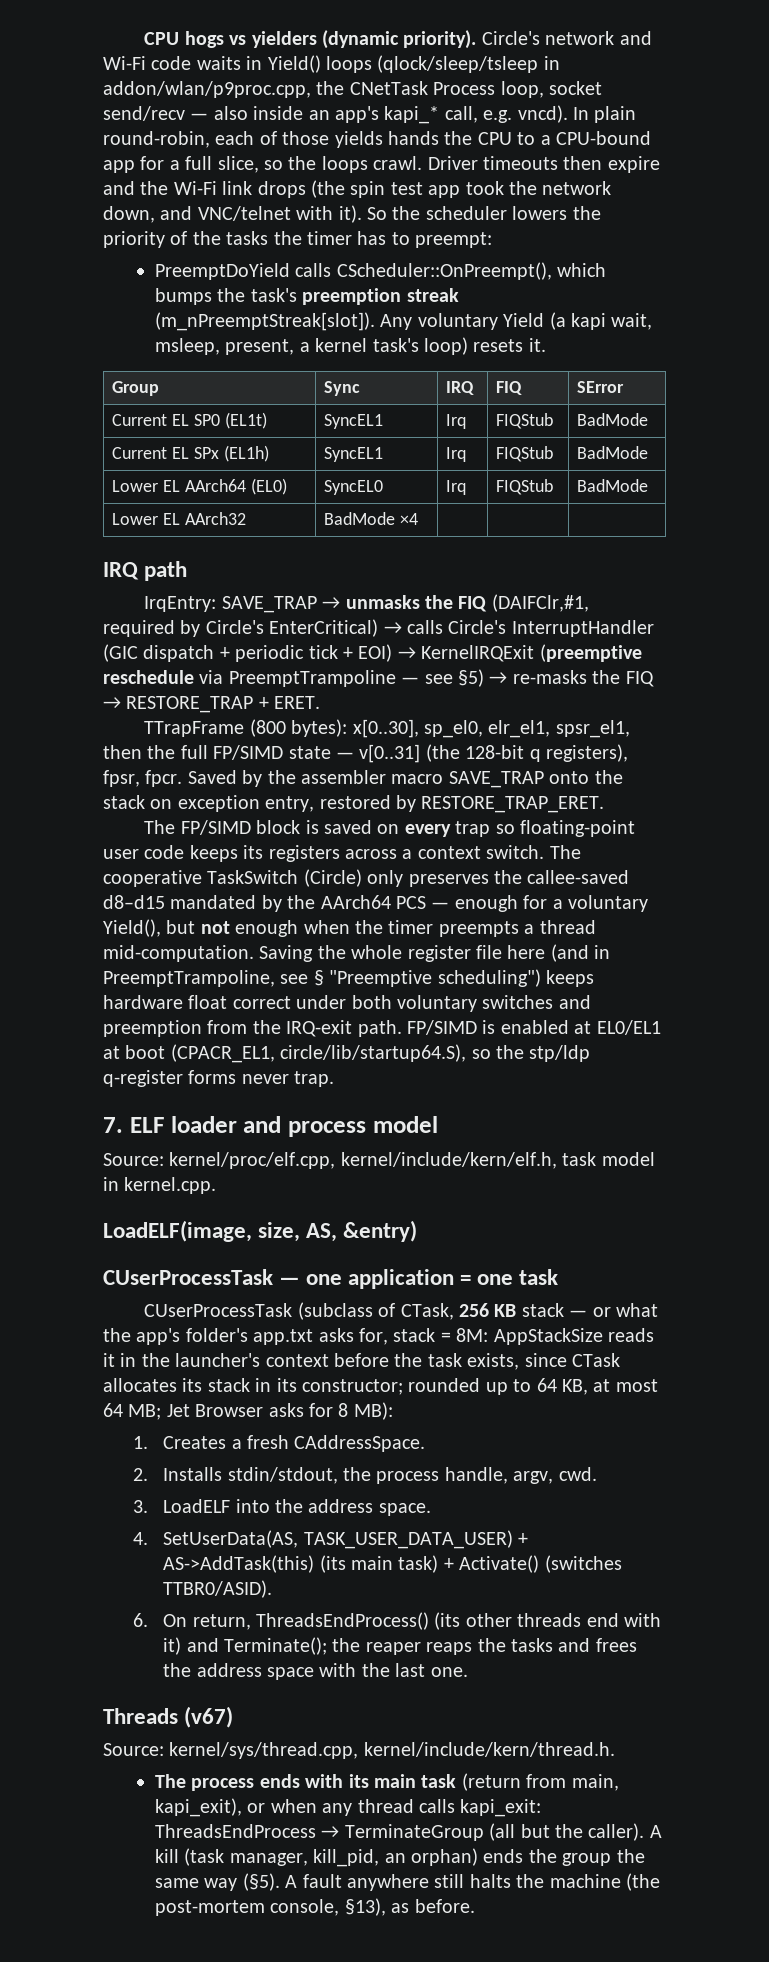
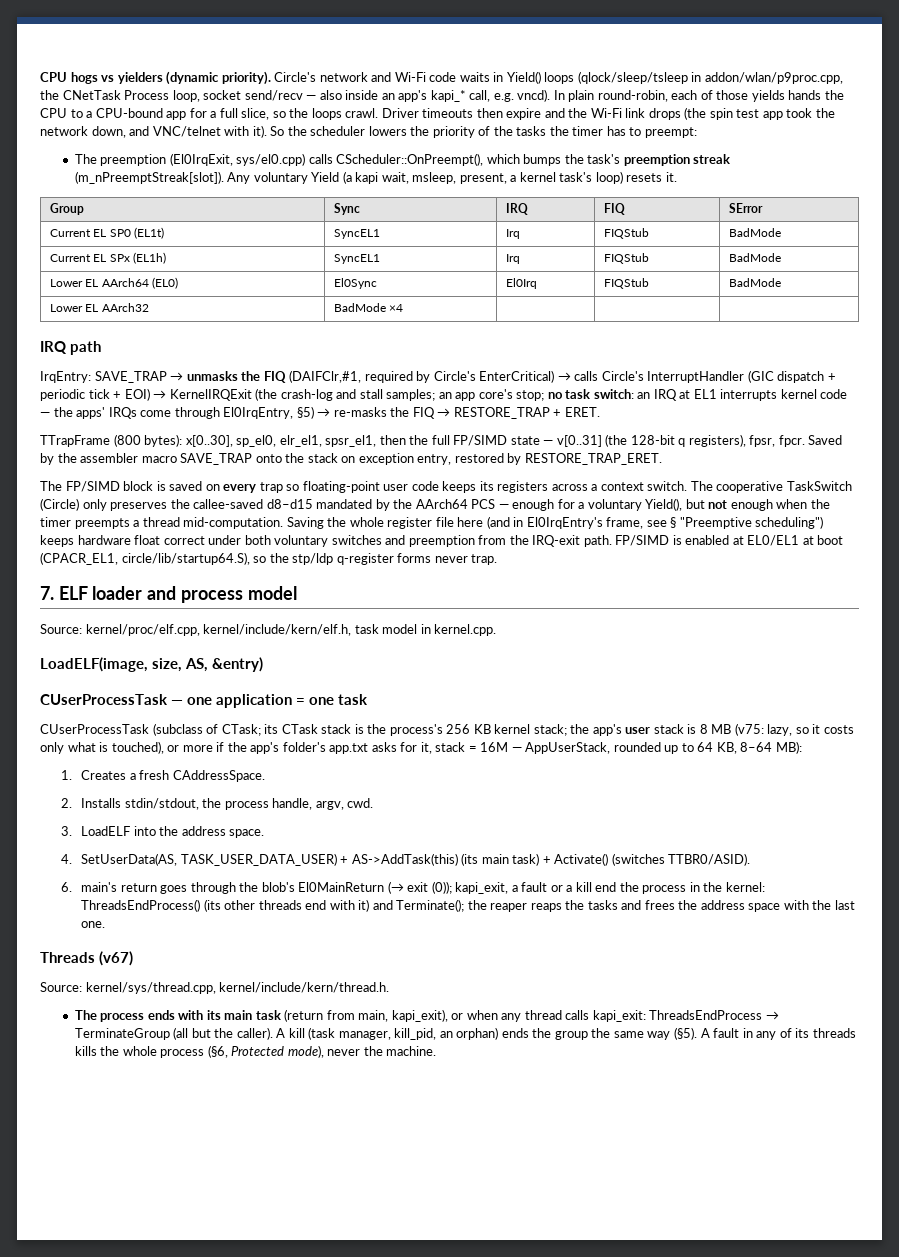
[155,263,291,280] PreemptDoYield -> [74,153,306,166] The preemption (El0IrqExit, sys/el0.cpp)
[323,480,383,495] [445,480,466,495] SyncEL0 | Irq -> [334,278,378,289] [506,278,538,289] El0Sync | El0Irq
[539,644,642,662] [103,670,453,687] (preemptive reschedule via PreemptTrampoline — see -> [255,388,848,401] [40,407,294,419] (the crash-log and stall samples; an app core's stop; no task switch: an IRQ at EL1 interrupts kernel code — the apps' IRQs come through El0IrqEntry,
[103,970,275,987] PreemptTrampoline, -> [526,517,644,529] El0IrqEntry's frame,
[400,1303,659,1320] CTask, 256 KB stack — or what -> [221,723,854,736] [40,741,225,754] CTask; its CTask stack is the process's 256 KB kernel stack; the app's user stack is 8 MB (v75: lazy, so it costs only what is touched), or more if
[359,1328,654,1345] [103,1353,620,1370] [103,1378,403,1395] for, stack = 8M: AppStackSize reads it in the launcher's context before the task exists, since CTask allocates its stack in its constructor; -> [400,742,611,754] for it, stack = 16M — AppUserStack,
[593,1379,658,1392] [103,1403,349,1420] at most 64 MB; Jet Browser asks for 8 -> [740,742,773,752] 8–64
[163,1614,251,1630] On return, -> [81,881,765,894] main's return goes through the blob's El0MainReturn (→ exit (0)); kapi_exit, a fault or a kill end the process in the kernel:
[347,1873,661,1891] [155,1898,475,1916] anywhere still halts the machine (the post-mortem console, §13), as before. -> [742,1028,856,1040] [74,1045,437,1058] in any of its threads kills the whole process (§6, Protected mode), never the machine.

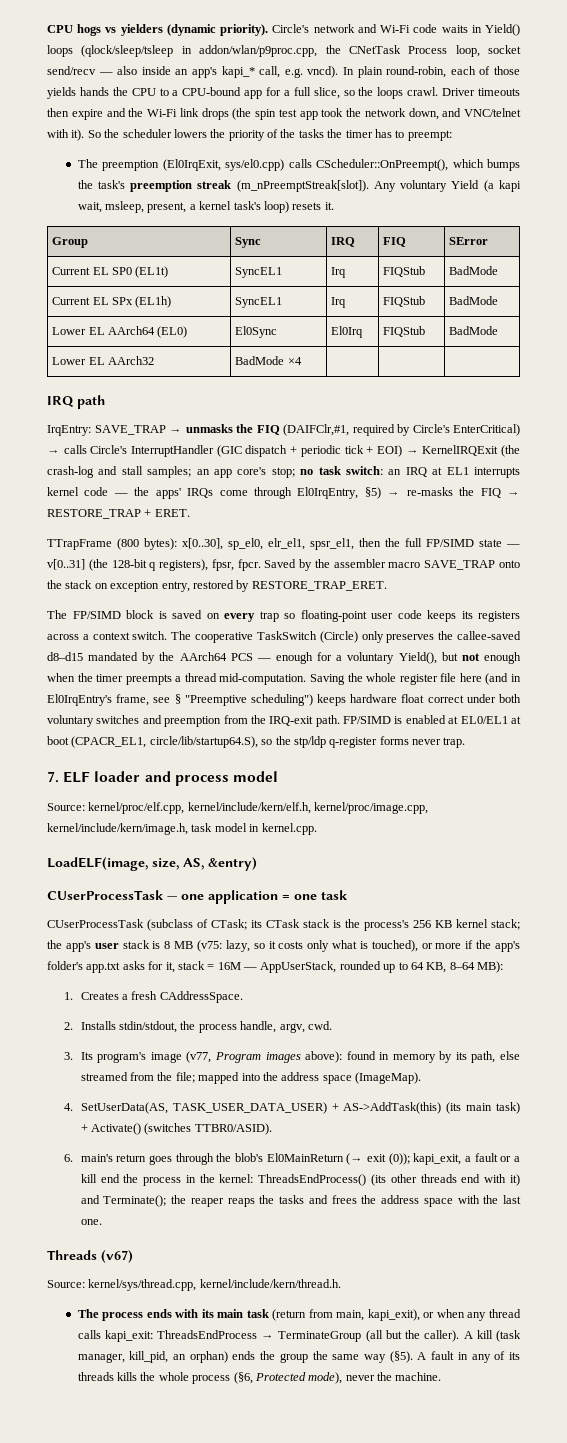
(352, 630) none -> [314,802,429,814] [47,823,188,835] kernel/proc/image.cpp, kernel/include/kern/image.h,
[81,826,131,836] LoadELF -> [80,1051,520,1063] [80,1072,240,1084] Its program's image (v77, Program images above): found in memory by its path, else streamed from the file; mapped
[229,829,265,838] space. -> [322,1072,422,1084] space (ImageMap).

